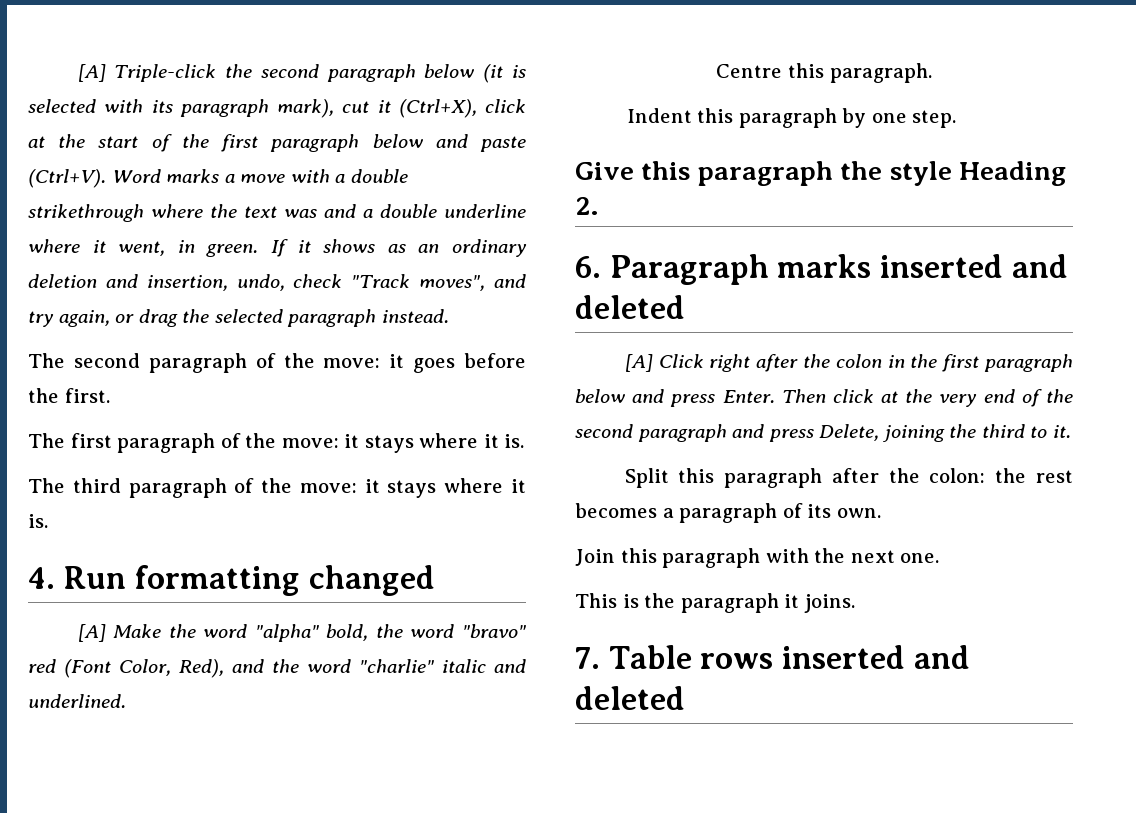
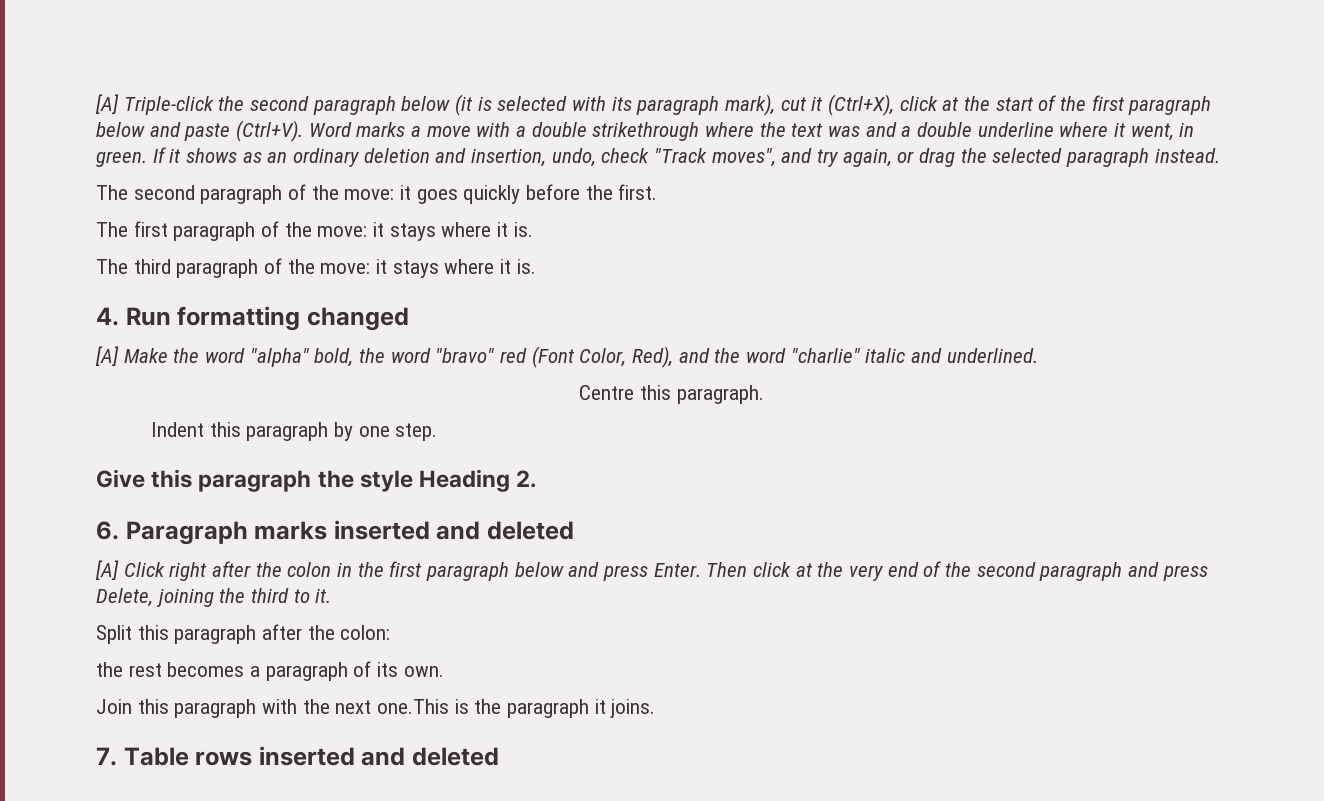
(456, 365) none -> [463,185,521,204] quickly
(986, 475) none -> (391, 632) //
[900,553,940,563] [575,593,617,608] one. // This -> [377,699,450,714] one.This

